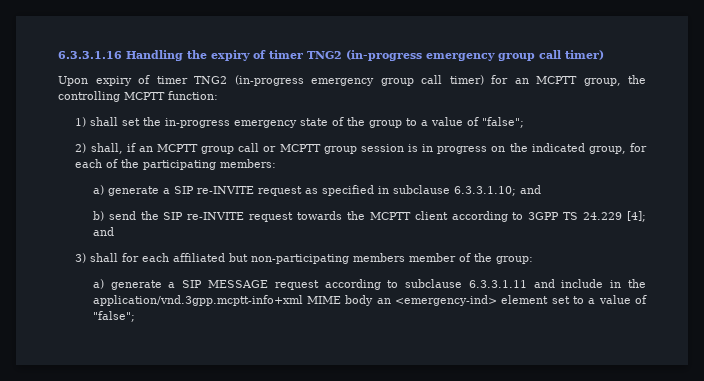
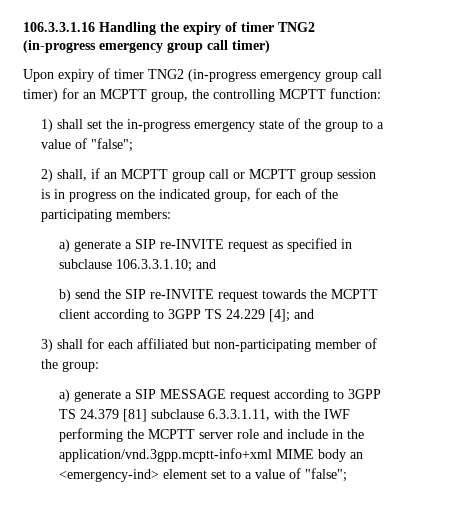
[58,51,122,59] 6.3.3.1.16 -> [23,22,95,32] 106.3.3.1.16
[453,186,516,196] 6.3.3.1.10; -> [115,259,192,272] 106.3.3.1.10;
[353,253,406,262] members -> (311, 345) none
[405,279,527,288] subclause 6.3.3.1.11 -> [347,389,381,399] [58,409,350,422] [58,428,259,442] 3GPP TS 24.379 [81] subclause 6.3.3.1.11, with the IWF performing the MCPTT server role

